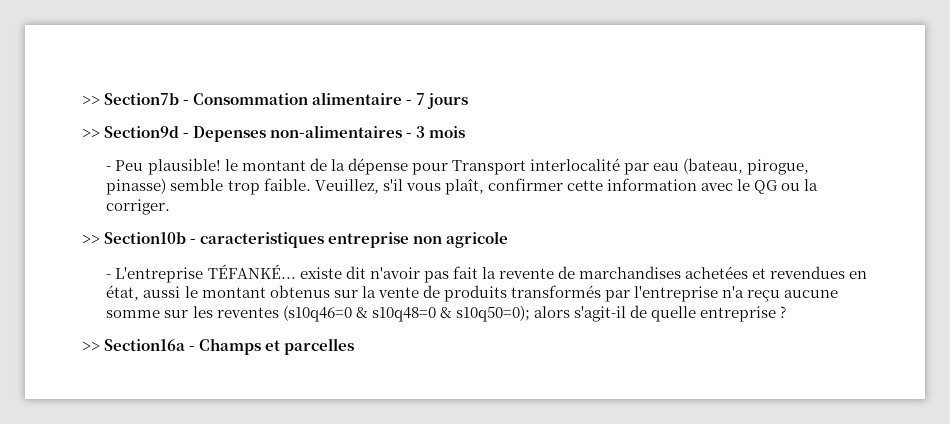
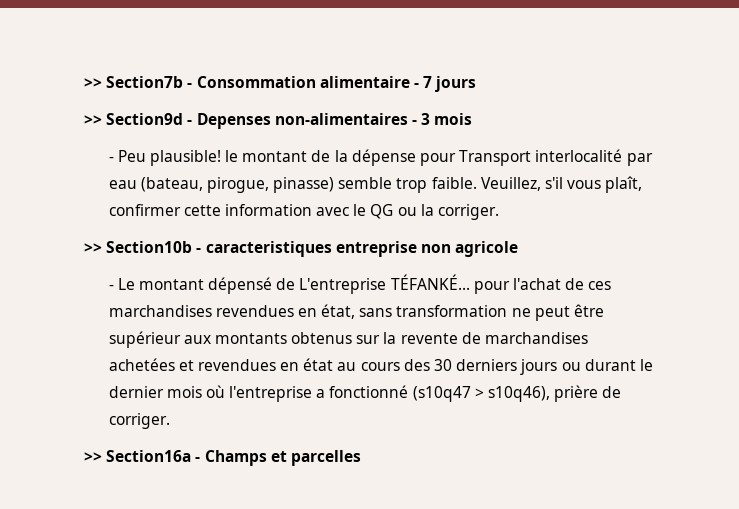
[115,264,478,283] L'entreprise TÉFANKÉ... existe dit n'avoir pas fait -> [117,274,612,294] [108,304,605,321] [108,331,381,348] Le montant dépensé de L'entreprise TÉFANKÉ... pour l'achat de ces marchandises revendues en état, sans transformation ne peut être supérieur aux montants obtenus sur
[106,285,839,302] [106,305,787,322] état, aussi le montant obtenus sur la vente de produits transformés par l'entreprise n'a reçu aucune somme sur les reventes (s10q46=0 & s10q48=0 & s10q50=0); alors s'agit-il de quelle entreprise ? -> [303,358,653,375] [108,385,622,402] [108,413,170,429] état au cours des 30 derniers jours ou durant le dernier mois où l'entreprise a fonctionné (s10q47 > s10q46), prière de corriger.

